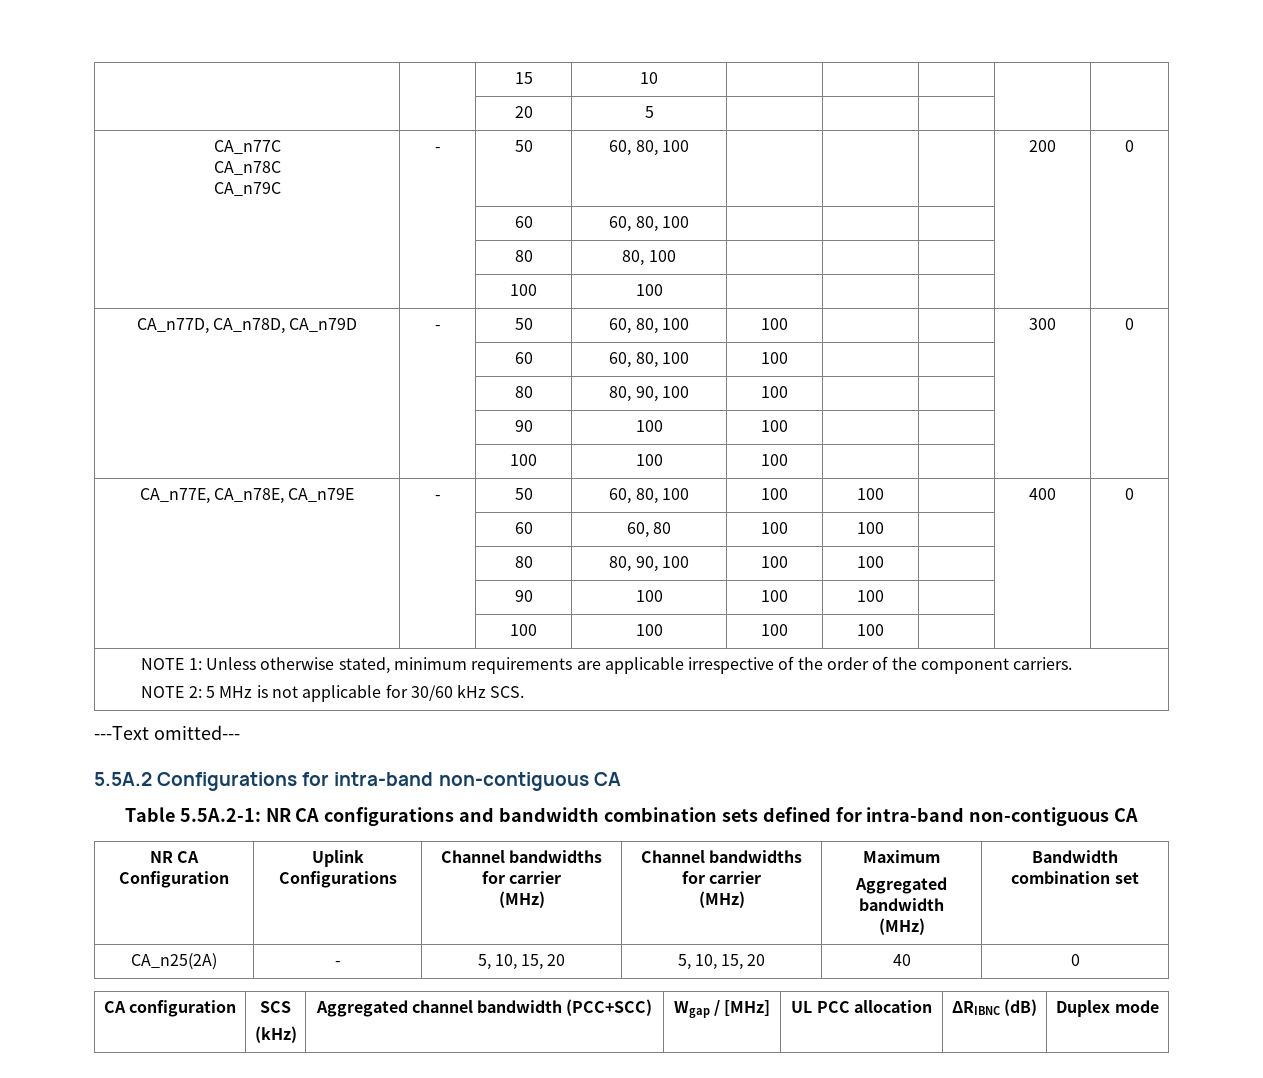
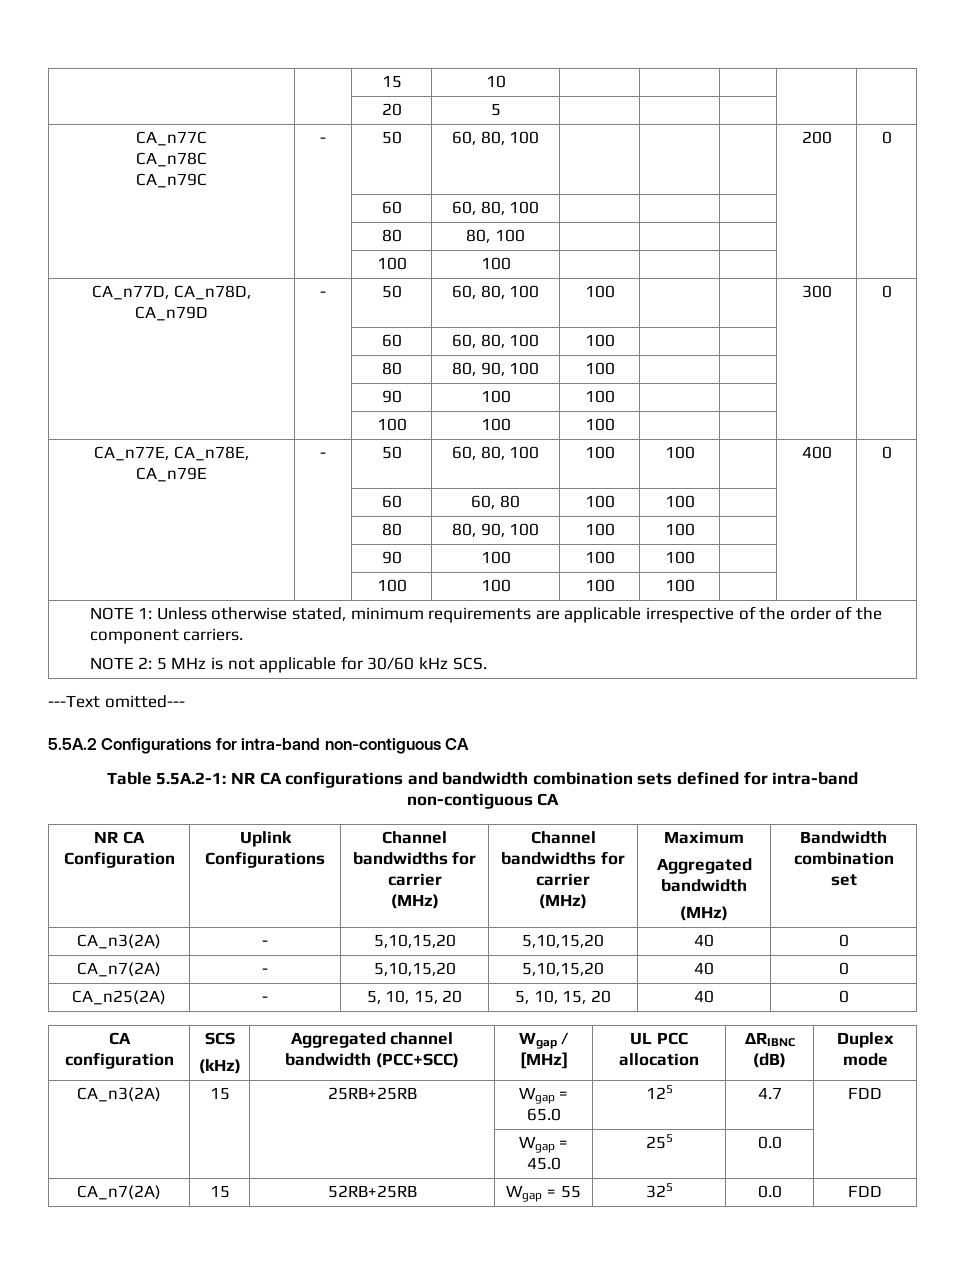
(1139, 878) none -> [77,934,161,949] [262,940,268,946] [373,934,456,948] [522,934,604,948] [694,934,714,947] [838,934,849,947] [77,962,161,977] [262,968,268,974] [373,962,456,976] [522,962,604,976] [694,962,714,975] [838,962,849,975] // CA_n3(2A) | - | 5,10,15,20 | 5,10,15,20 | 40 | 0 // CA_n7(2A) | - | 5,10,15,20 | 5,10,15,20 | 40 | 0
(1159, 1006) none -> [77,1087,161,1102] [209,1087,230,1100] [327,1087,417,1100] [518,1087,569,1104] [526,1108,561,1121] [645,1085,673,1099] [757,1087,782,1099] [848,1087,882,1099] [518,1136,569,1153] [526,1157,561,1170] [645,1134,673,1149] [757,1136,782,1149] [77,1185,161,1200] [209,1185,230,1198] [327,1185,417,1198] [506,1185,581,1202] [645,1183,673,1198] [757,1185,782,1198] [848,1185,882,1197] // CA_n3(2A) | 15 | 25RB+25RB | Wgap = 65.0 | 125 | 4.7 | FDD // | | | Wgap = 45.0 | 255 | 0.0 | // CA_n7(2A) | 15 | 52RB+25RB | Wgap = 55 | 325 | 0.0 | FDD

